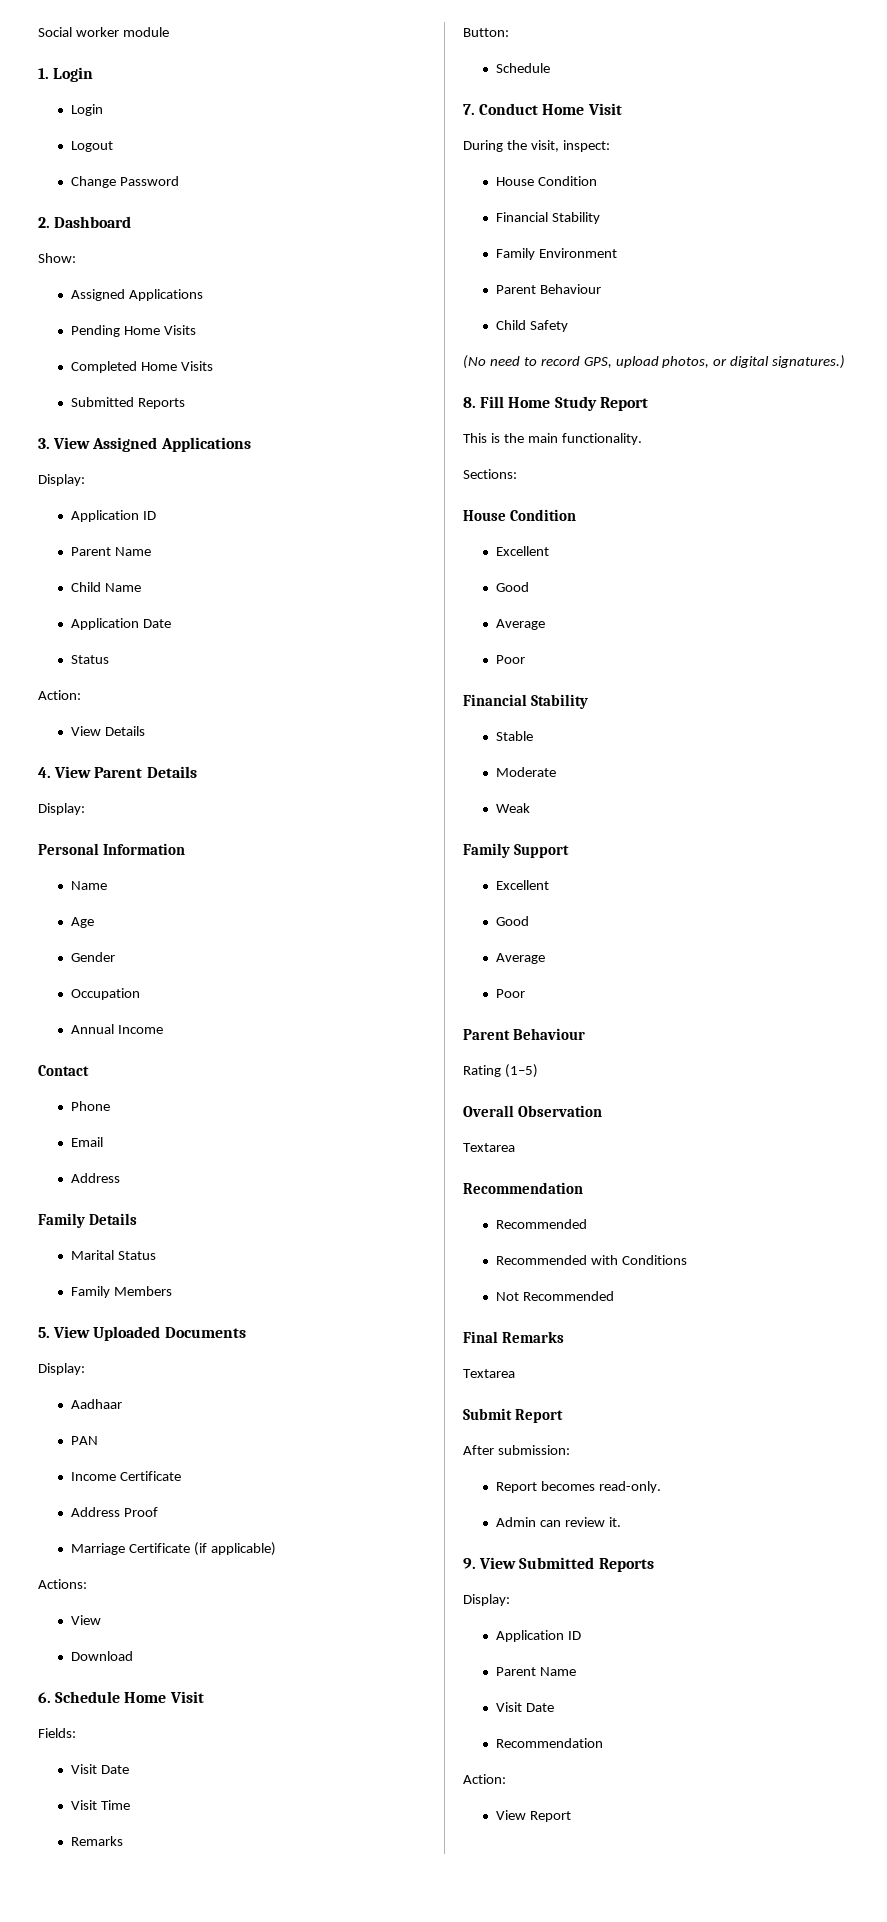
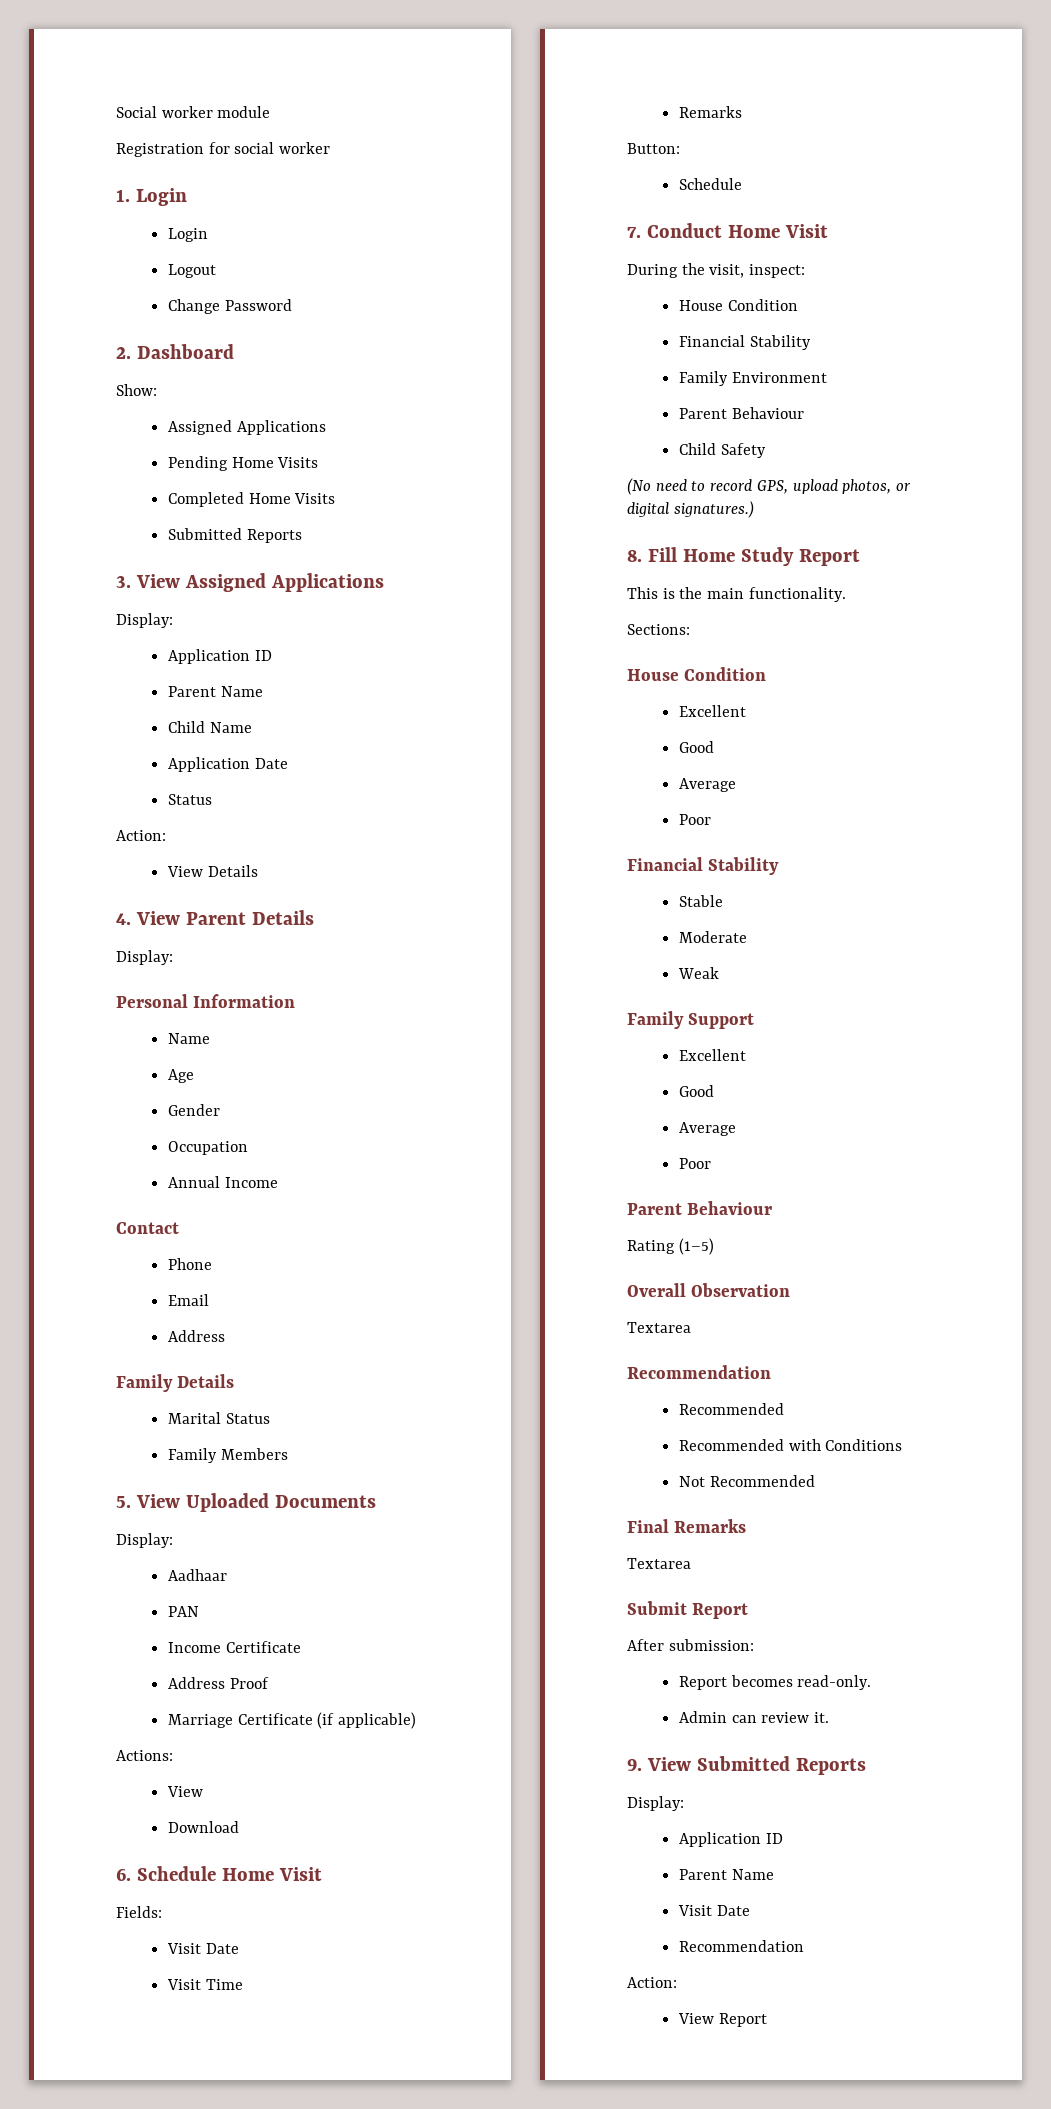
(169, 32) none -> [116,142,331,157] // Registration for social worker

